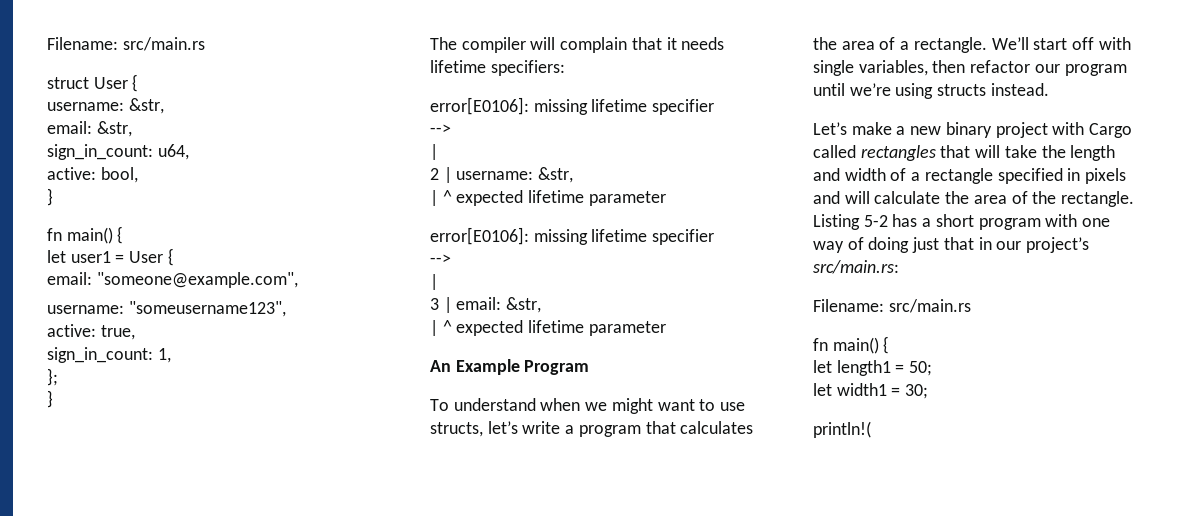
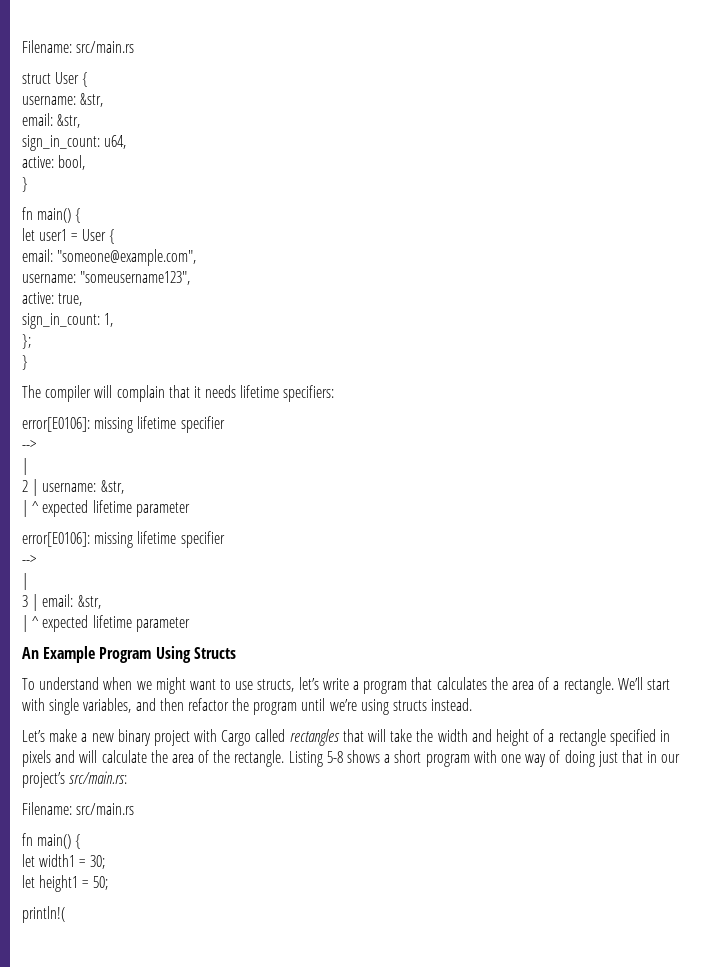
(590, 367) none -> [155,646,236,663] Using Structs
[1072,37,1095,50] off -> (670, 684) none
(928, 68) none -> [135,698,156,711] and
[1034,64,1060,73] our -> [232,698,250,711] the
[1070,145,1116,161] [813,168,886,181] length and width -> [437,729,529,746] width and height
[863,214,918,227] 5-2 has -> [326,750,381,763] 5-8 shows
[813,360,933,376] // let length1 = 50; -> (82, 841) none
(929, 391) none -> [22,875,108,892] // let height1 = 50;

